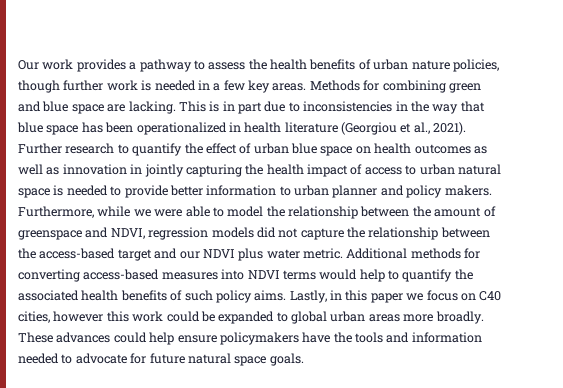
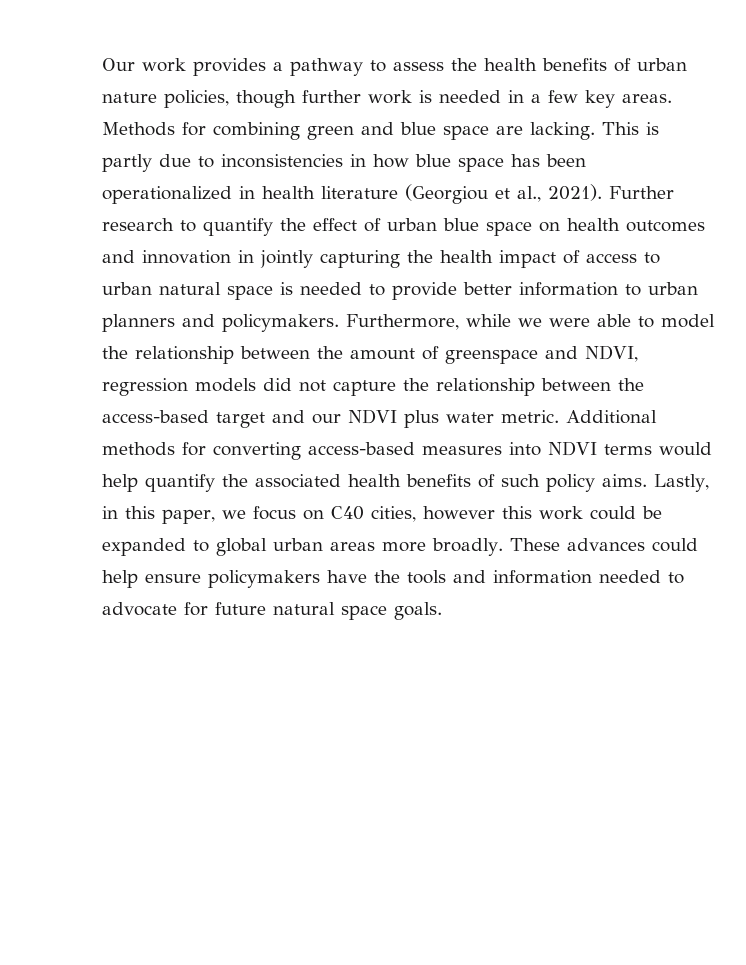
[222,101,262,114] in part -> [102,154,152,172] partly
[410,101,485,114] the way that -> [373,154,409,168] how
[473,146,487,154] [18,164,60,175] as well as -> [102,250,135,263] and
[332,185,492,198] planner and policy makers. -> [102,314,339,332] planners and policymakers.
[388,270,399,280] to -> (138, 483) none
[370,293,403,303] paper -> [162,509,215,524] paper,

